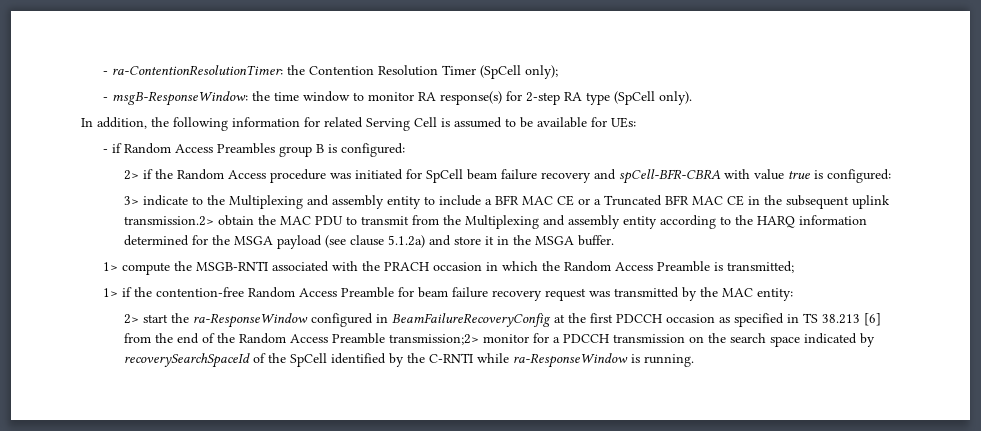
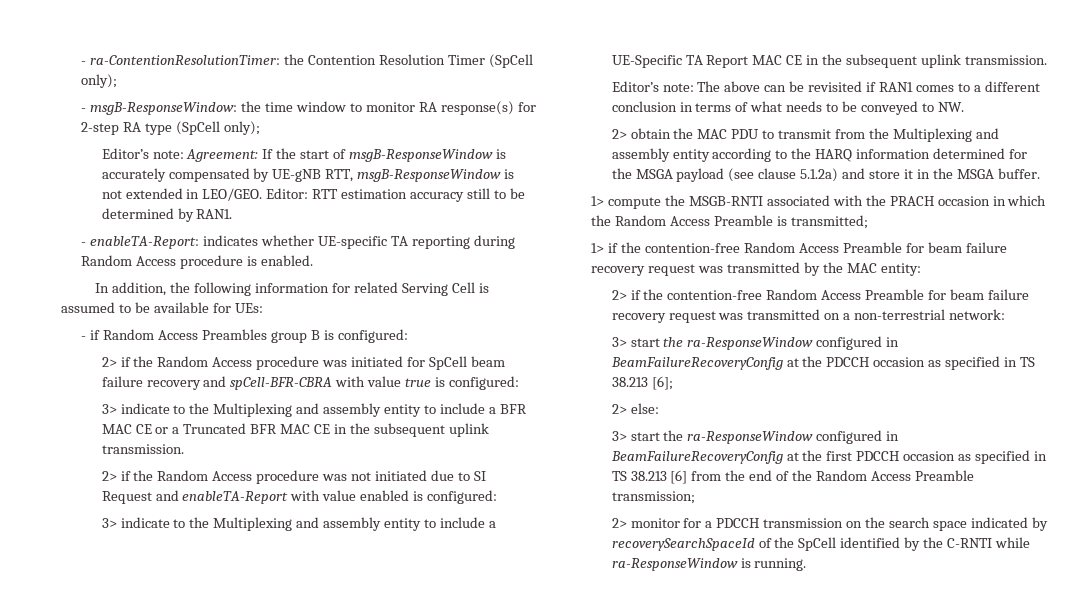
[658,91,692,105] only). -> [223,121,260,135] [101,148,506,162] [101,168,515,182] [101,188,525,202] [101,208,233,222] [81,235,515,249] [81,255,313,269] only); // Editor’s note: Agreement: If the start of msgB-ResponseWindow is accurately compensated by UE-gNB RTT, msgB-ResponseWindow is not extended in LEO/GEO. Editor: RTT estimation accuracy still to be determined by RAN1. // - enableTA-Report: indicates whether UE-specific TA reporting during Random Access procedure is enabled.
[124,216,215,226] transmission.2> -> [101,444,184,454] [101,470,486,484] [101,490,498,504] [101,517,496,531] [611,54,1047,68] [611,81,1040,92] [611,101,964,115] [611,129,627,139] transmission. // 2> if the Random Access procedure was not initiated due to SI Request and enableTA-Report with value enabled is configured: // 3> indicate to the Multiplexing and assembly entity to include a UE-Specific TA Report MAC CE in the subsequent uplink transmission. // Editor’s note: The above can be revisited if RAN1 comes to a different conclusion in terms of what needs to be conveyed to NW. // 2>
(140, 319) none -> [630,289,1029,300] [611,309,1006,323] [611,336,900,350] [610,356,1035,370] [611,376,673,390] [611,403,659,414] [611,431,627,441] if the contention-free Random Access Preamble for beam failure recovery request was transmitted on a non-terrestrial network: // 3> start the ra-ResponseWindow configured in BeamFailureRecoveryConfig at the PDCCH occasion as specified in TS 38.213 [6]; // 2> else: // 3>
[389,334,480,345] transmission;2> -> [611,491,695,504] [611,518,627,528] transmission; // 2>

